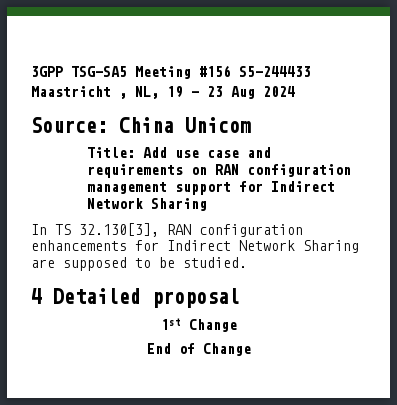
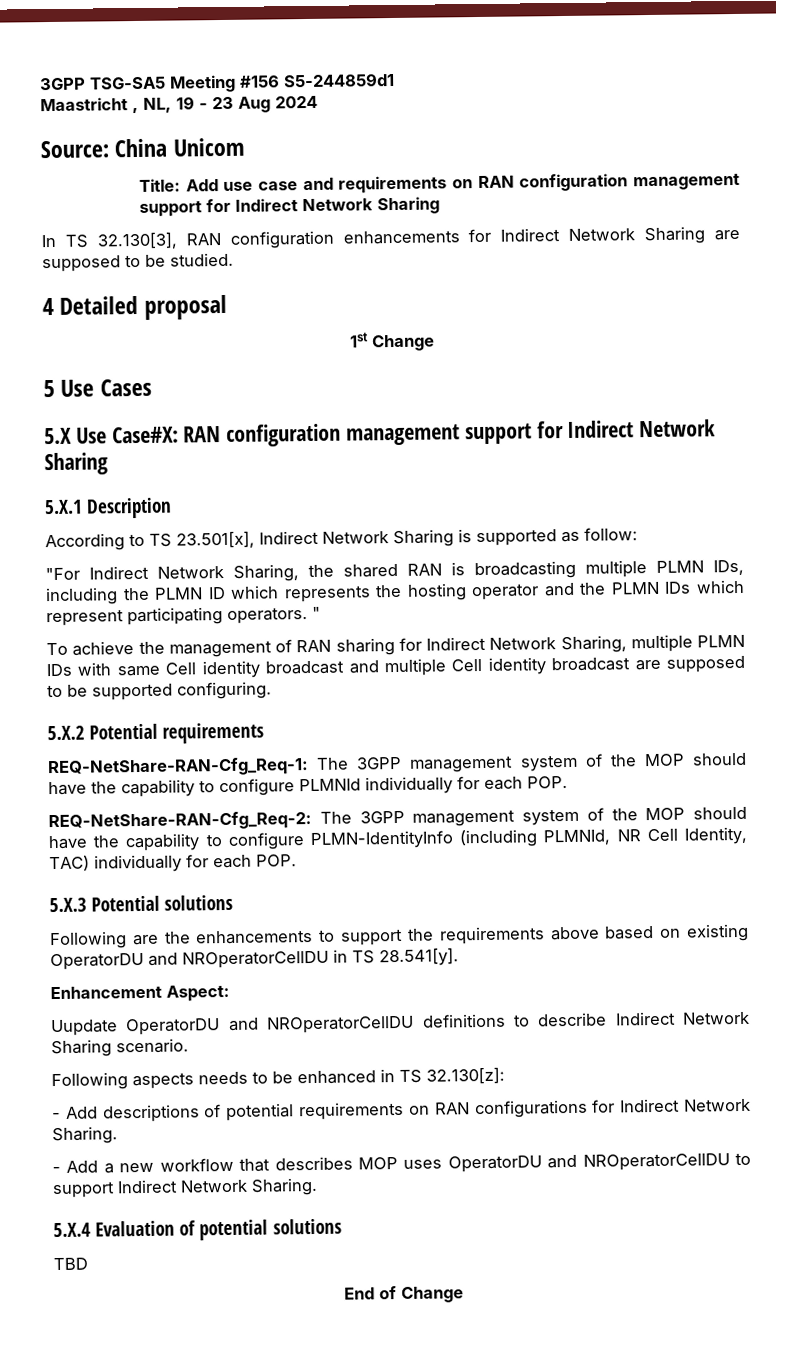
[239,66,311,77] S5-244433 -> [283,72,395,88] S5-244859d1
(237, 325) none -> [43,378,152,398] [44,419,717,447] [44,452,108,476] [44,497,173,519] [45,527,638,552] [45,559,744,582] [45,579,746,606] [46,606,321,627] [46,634,745,658] [46,655,745,679] [47,681,272,701] [47,722,265,744] [47,752,747,778] [48,776,568,798] [48,806,747,832] [48,826,749,852] [49,854,297,873] [49,894,234,913] [49,923,750,950] [50,948,459,971] [50,984,230,1002] [51,1011,750,1037] [51,1038,189,1058] [51,1067,505,1091] [52,1098,752,1123] [52,1126,118,1145] [52,1152,751,1174] [52,1177,318,1199] [53,1218,342,1241] [53,1257,88,1271] // 5 Use Cases // 5.X Use Case#X: RAN configuration management support for Indirect Network Sharing // 5.X.1 Description // According to TS 23.501[x], Indirect Network Sharing is supported as follow: // "For Indirect Network Sharing, the shared RAN is broadcasting multiple PLMN IDs, including the PLMN ID which represents the hosting operator and the PLMN IDs which represent participating operators. " // To achieve the management of RAN sharing for Indirect Network Sharing, multiple PLMN IDs with same Cell identity broadcast and multiple Cell identity broadcast are supposed to be supported configuring. // 5.X.2 Potential requirements // REQ-NetShare-RAN-Cfg_Req-1: The 3GPP management system of the MOP should have the capability to configure PLMNId individually for each POP. // REQ-NetShare-RAN-Cfg_Req-2: The 3GPP management system of the MOP should have the capability to configure PLMN-IdentityInfo (including PLMNId, NR Cell Identity, TAC) individually for each POP. // 5.X.3 Potential solutions // Following are the enhancements to support the requirements above based on existing OperatorDU and NROperatorCellDU in TS 28.541[y]. // Enhancement Aspect: // Uupdate OperatorDU and NROperatorCellDU definitions to describe Indirect Network Sharing scenario. // Following aspects needs to be enhanced in TS 32.130[z]: // - Add descriptions of potential requirements on RAN configurations for Indirect Network Sharing. // - Add a new workflow that describes MOP uses OperatorDU and NROperatorCellDU to support Indirect Network Sharing. // 5.X.4 Evaluation of potential solutions // TBD

